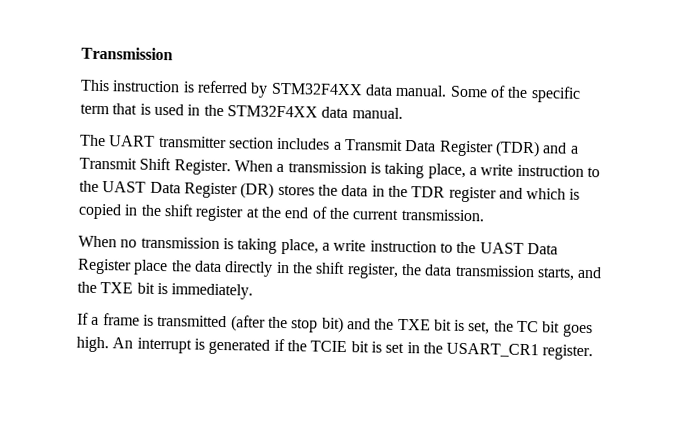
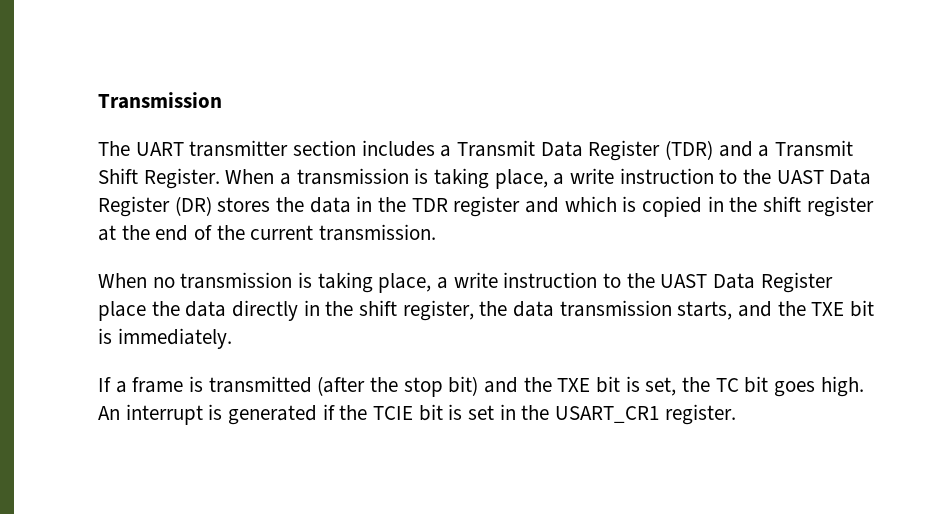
[80,79,581,103] [80,103,403,119] // This instruction is referred by STM32F4XX data manual. Some of the specific term that is used in the STM32F4XX data manual. -> (222, 100) none

